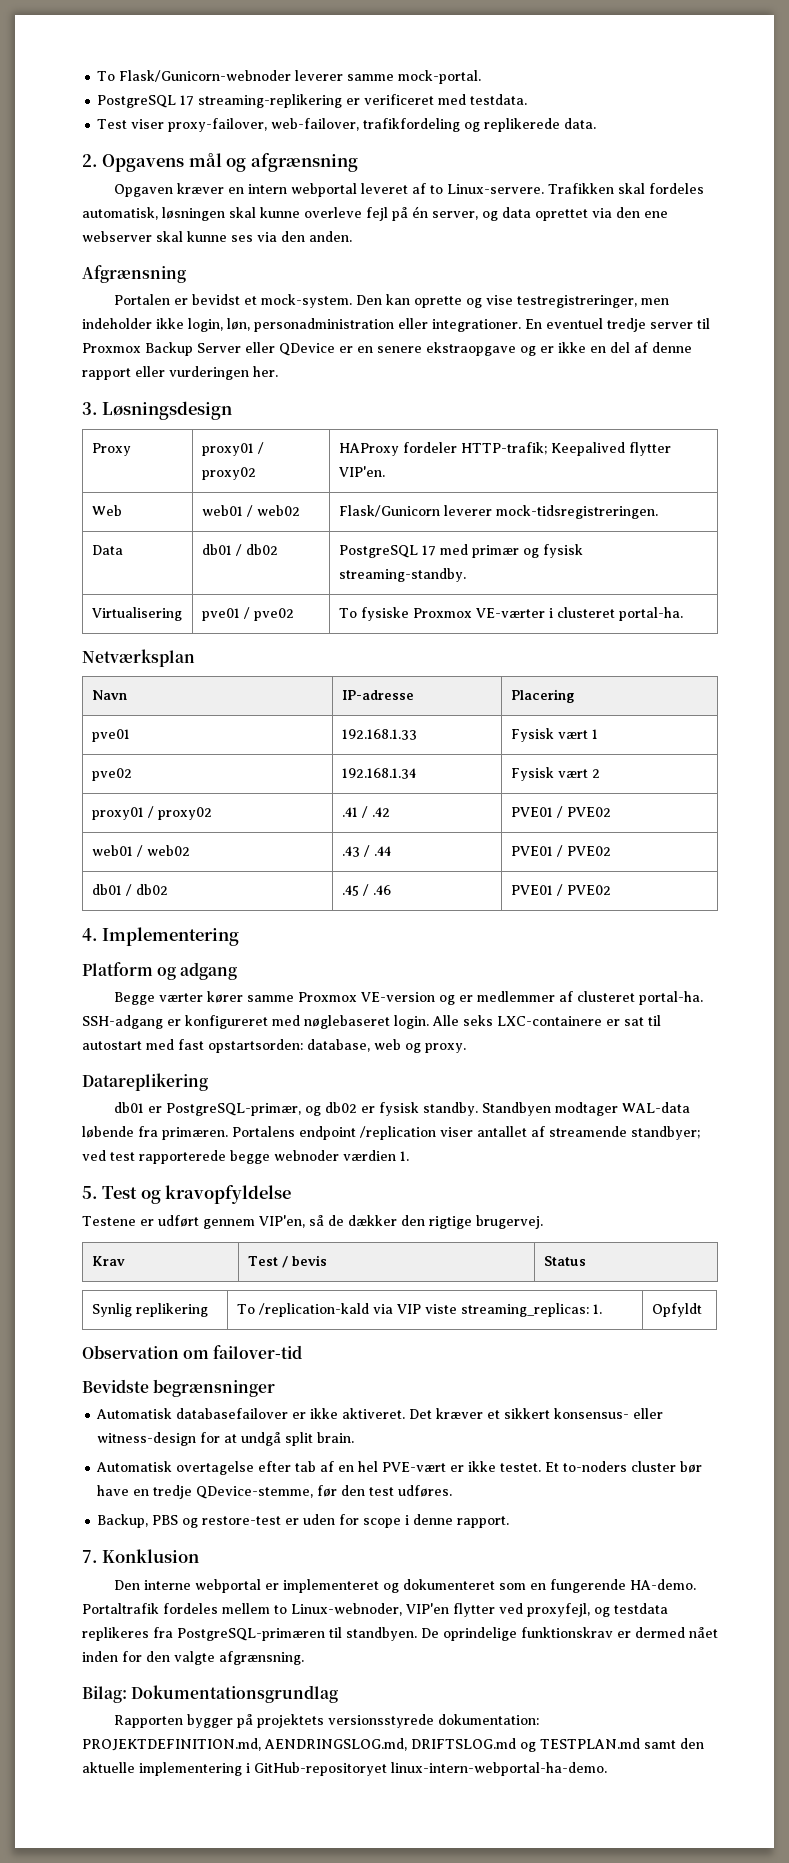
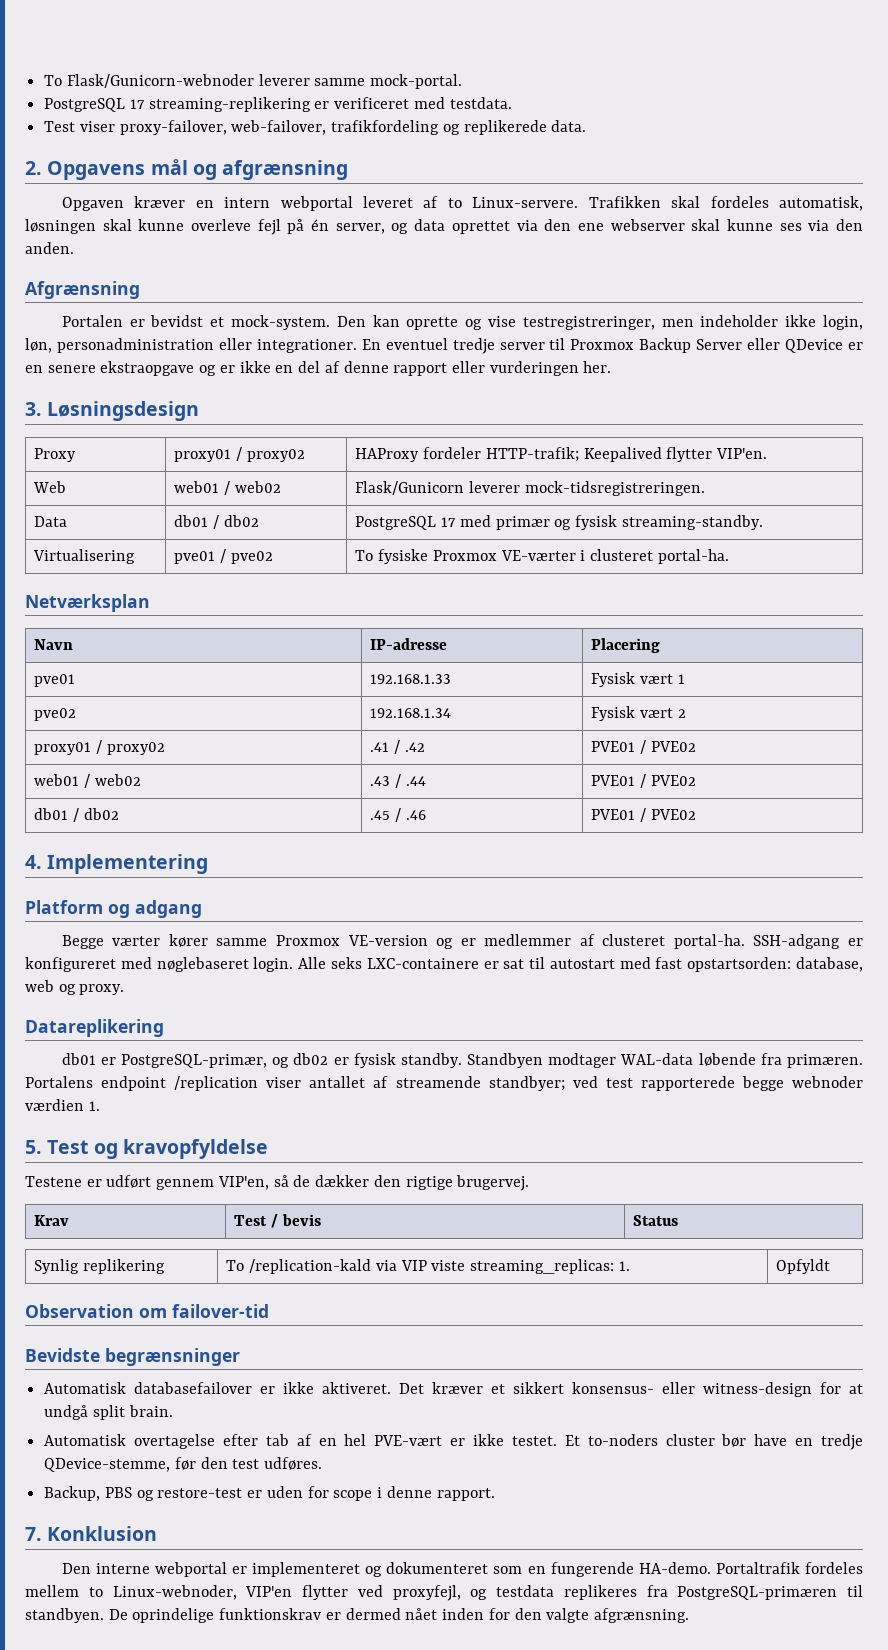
[82,1685,339,1703] [113,1714,539,1728] [82,1738,704,1752] [82,1762,607,1776] // Bilag: Dokumentationsgrundlag // Rapporten bygger på projektets versionsstyrede dokumentation: PROJEKTDEFINITION.md, AENDRINGSLOG.md, DRIFTSLOG.md og TESTPLAN.md samt den aktuelle implementering i GitHub-repositoryet linux-intern-webportal-ha-demo. -> (689, 1615) none

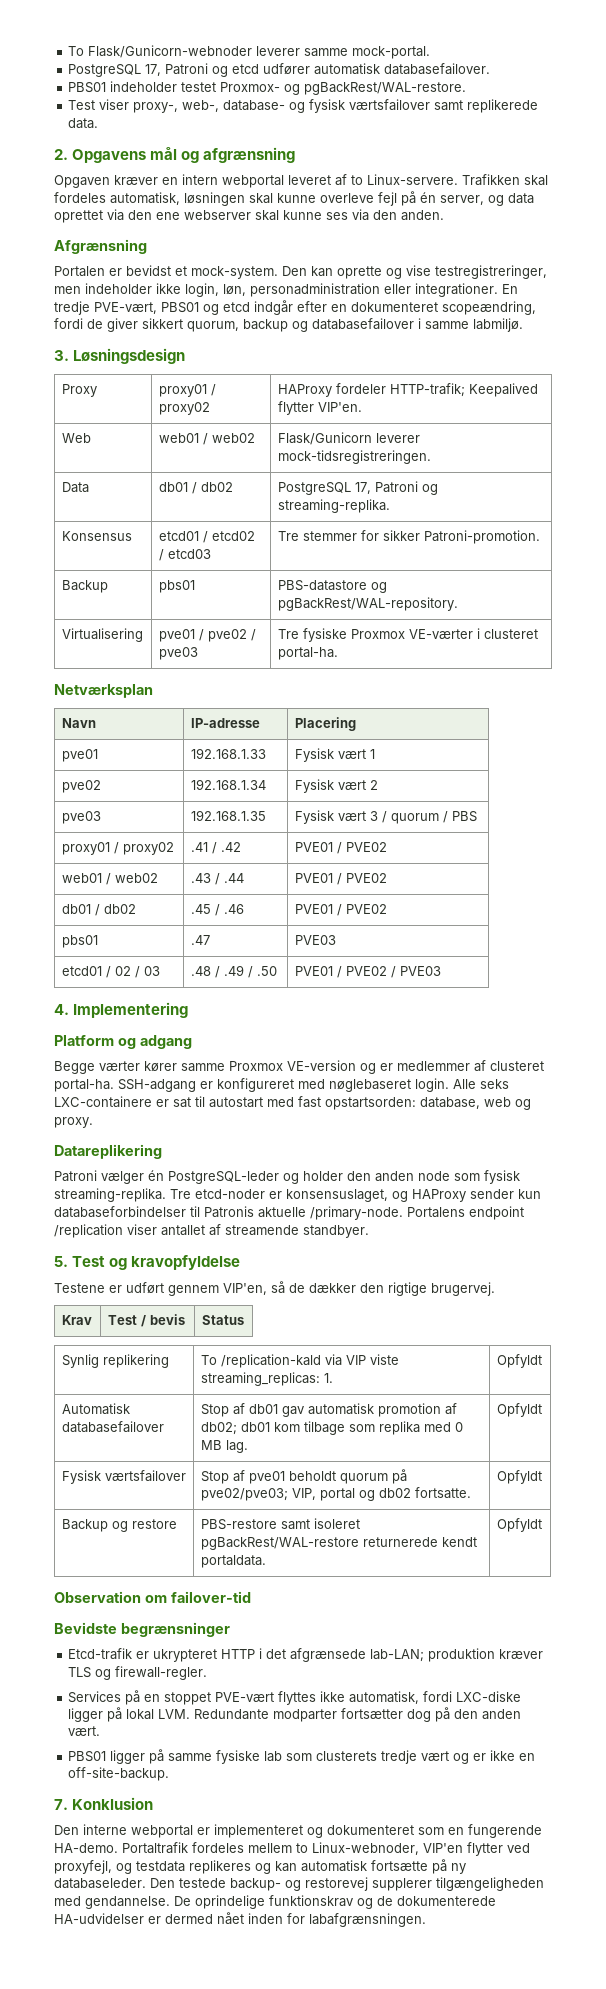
[129,97,512,112] [44,120,460,135] 17 streaming-replikering er verificeret med testdata. // Test viser proxy-failover, web-failover, trafikfordeling og -> [145,63,491,77] [68,81,467,95] [68,99,464,113] 17, Patroni og etcd udfører automatisk databasefailover. // PBS01 indeholder testet Proxmox- og pgBackRest/WAL-restore. // Test viser proxy-, web-, database- og fysisk værtsfailover samt
[385,338,864,354] [25,361,612,376] eventuel tredje server til Proxmox Backup Server eller QDevice er en senere ekstraopgave og er ikke en del af denne rapport eller vurderingen her. -> [54,300,536,315] [54,318,523,332] tredje PVE-vært, PBS01 og etcd indgår efter en dokumenteret scopeændring, fordi de giver sikkert quorum, backup og databasefailover i samme labmiljø.
[441,515,763,530] 17 med primær og fysisk streaming-standby. -> [354,481,438,495] [277,499,390,513] [61,531,132,541] [158,531,255,543] [158,549,211,561] [277,530,540,544] [61,580,108,593] [158,580,195,593] [277,580,387,593] [277,597,458,611] 17, Patroni og streaming-replika. // Konsensus | etcd01 / etcd02 / etcd03 | Tre stemmer for sikker Patroni-promotion. // Backup | pbs01 | PBS-datastore og pgBackRest/WAL-repository.
[355,550,374,561] | To -> [250,629,256,641] [158,647,198,660] [277,629,299,639] / pve03 | Tre
(686, 713) none -> [61,811,101,824] [190,810,266,821] [294,810,477,824] // pve03 | 192.168.1.35 | Fysisk vært 3 / quorum / PBS
(696, 814) none -> [61,935,98,948] [190,935,210,945] [294,935,336,945] [61,966,160,978] [190,965,277,978] [294,966,441,978] // pbs01 | .47 | PVE03 // etcd01 / 02 / 03 | .48 / .49 / .50 | PVE01 / PVE02 / PVE03
[61,1053,864,1068] db01 er PostgreSQL-primær, og db02 er fysisk standby. Standbyen modtager WAL-data løbende fra primæren. -> [54,1170,520,1184] [54,1188,541,1202] [54,1206,403,1220] Patroni vælger én PostgreSQL-leder og holder den anden node som fysisk streaming-replika. Tre etcd-noder er konsensuslaget, og HAProxy sender kun databaseforbindelser til Patronis aktuelle /primary-node.
[488,1076,864,1091] [25,1099,100,1111] standbyer; ved test rapporterede begge webnoder værdien 1. -> [303,1225,369,1238] standbyer.
(831, 1266) none -> [61,1403,130,1415] [61,1421,164,1433] [200,1403,457,1417] [200,1421,463,1435] [200,1440,248,1453] [496,1403,542,1417] [61,1470,186,1484] [200,1469,407,1484] [200,1487,471,1501] [496,1470,542,1484] [61,1519,177,1532] [200,1518,360,1530] [200,1537,477,1550] [200,1555,266,1568] [496,1518,542,1532] // Automatisk databasefailover | Stop af db01 gav automatisk promotion af db02; db01 kom tilbage som replika med 0 MB lag. | Opfyldt // Fysisk værtsfailover | Stop af pve01 beholdt quorum på pve02/pve03; VIP, portal og db02 fortsatte. | Opfyldt // Backup og restore | PBS-restore samt isoleret pgBackRest/WAL-restore returnerede kendt portaldata. | Opfyldt
[44,1382,864,1397] [44,1405,173,1420] [44,1434,864,1450] [44,1457,323,1472] [44,1486,495,1501] Automatisk databasefailover er ikke aktiveret. Det kræver et sikkert konsensus- eller witness-design for at undgå split brain. // Automatisk overtagelse efter tab af en hel PVE-vært er ikke testet. Et to-noders cluster bør have en tredje QDevice-stemme, før den test udføres. // Backup, PBS og restore-test er uden for scope i denne rapport. -> [68,1648,544,1662] [68,1666,208,1680] [68,1690,522,1705] [68,1707,522,1722] [68,1726,101,1737] [68,1749,536,1764] [68,1767,170,1781] Etcd-trafik er ukrypteret HTTP i det afgrænsede lab-LAN; produktion kræver TLS og firewall-regler. // Services på en stoppet PVE-vært flyttes ikke automatisk, fordi LXC-diske ligger på lokal LVM. Redundante modparter fortsætter dog på den anden vært. // PBS01 ligger på samme fysiske lab som clusterets tredje vært og er ikke en off-site-backup.
[646,1585,863,1600] [25,1608,322,1623] fra PostgreSQL-primæren til standbyen. De oprindelige funktionskrav -> [255,1859,466,1874] [54,1877,544,1891] [54,1895,496,1909] [54,1913,144,1924] og kan automatisk fortsætte på ny databaseleder. Den testede backup- og restorevej supplerer tilgængeligheden med gendannelse. De oprindelige funktionskrav og de dokumenterede HA-udvidelser
[514,1608,689,1623] den valgte afgrænsning. -> [309,1913,426,1927] labafgrænsningen.

